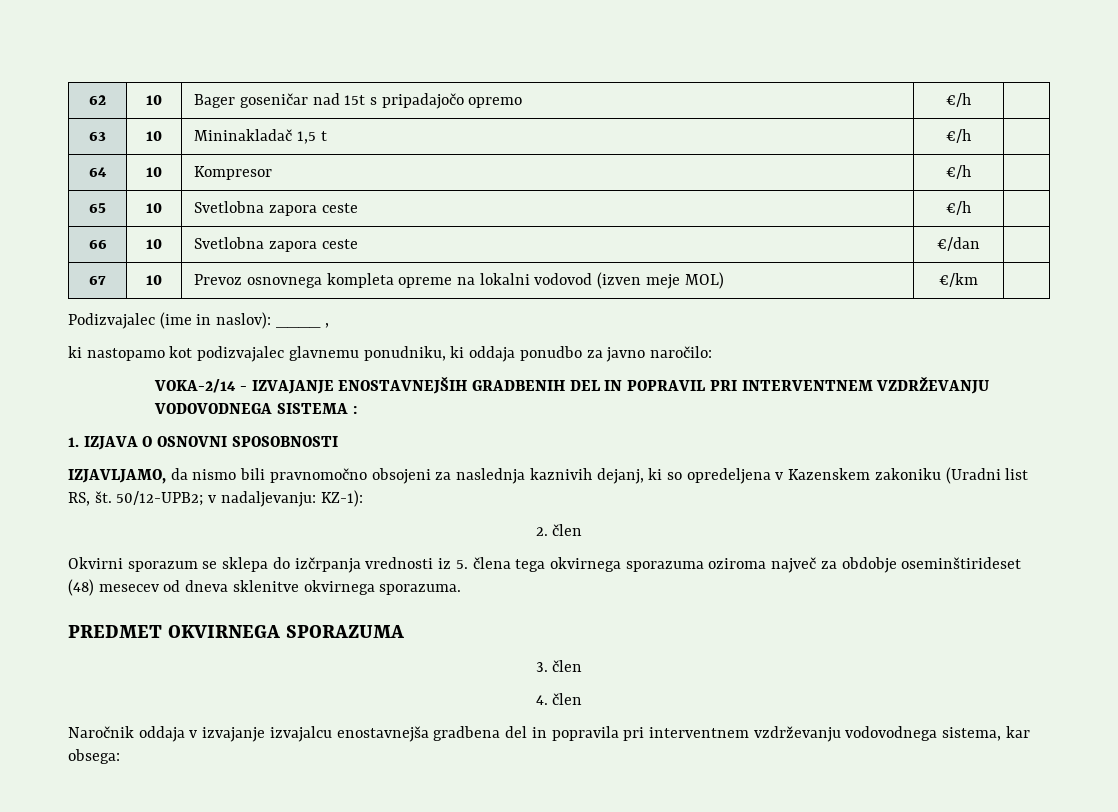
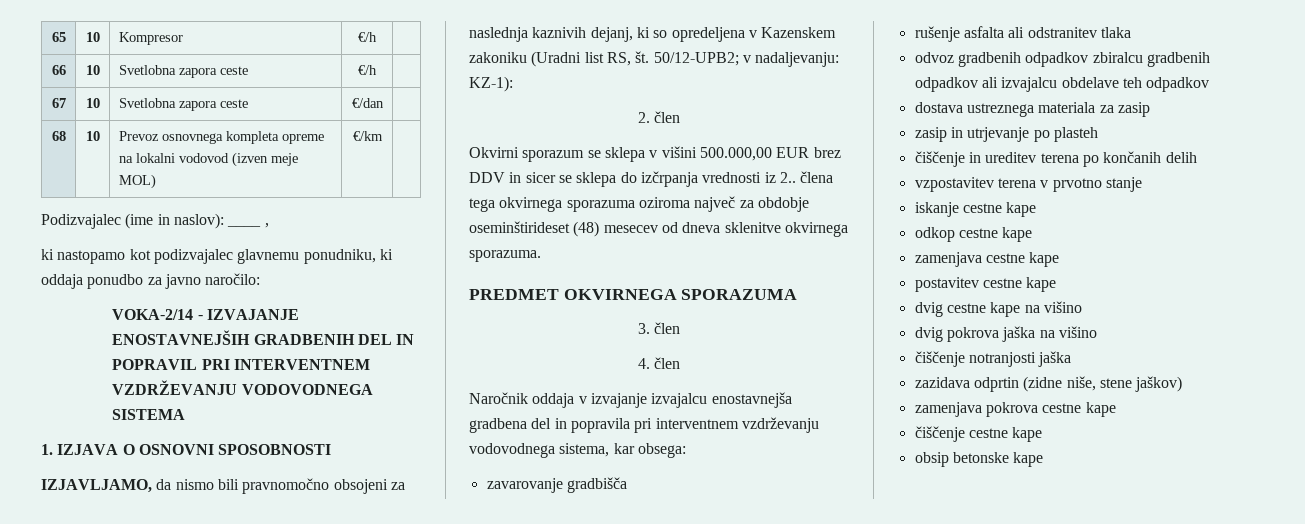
[89,95,106,105] [146,95,162,105] [194,93,523,109] [946,93,971,107] [89,132,106,141] [146,131,162,141] [194,129,327,144] [946,129,971,143] [89,167,107,177] [146,167,162,177] [194,166,273,180] [946,165,971,179] [89,203,106,213] [146,203,162,213] [194,201,358,216] 62 | 10 | Bager goseničar nad 15t s pripadajočo opremo | €/h | // 63 | 10 | Mininakladač 1,5 t | €/h | // 64 | 10 | Kompresor | €/h | // 65 | 10 | Svetlobna zapora ceste -> [51,32,66,42] [85,32,100,42] [118,32,183,45] 65 | 10 | Kompresor
(358, 244) none -> [358,65,377,75] [51,98,66,108] [85,98,100,108] [118,98,248,111] | €/h | // 67 | 10 | Svetlobna zapora ceste
[89,276,106,285] 67 -> [51,131,66,141] 68
[352,406,357,414] : -> (186, 414) none
(269, 564) none -> [649,146,841,161] [469,172,617,187] v višini 500.000,00 EUR brez DDV in sicer se sklepa
[455,560,468,569] 5. -> [779,172,796,183] 2..
(120, 756) none -> [486,477,627,493] [914,26,1131,42] [914,52,1210,67] [914,77,1210,92] [914,102,1150,117] [914,127,1098,142] [914,151,1197,167] [914,177,1142,192] [914,202,1037,217] [914,227,1033,242] [914,252,1060,267] [914,277,1057,292] [914,301,1082,317] [914,326,1097,342] [914,351,1072,367] [914,376,1183,392] [914,402,1116,417] [914,426,1043,442] [914,452,1044,467] // zavarovanje gradbišča // rušenje asfalta ali odstranitev tlaka // odvoz gradbenih odpadkov zbiralcu gradbenih odpadkov ali izvajalcu obdelave teh odpadkov // dostava ustreznega materiala za zasip // zasip in utrjevanje po plasteh // čiščenje in ureditev terena po končanih delih // vzpostavitev terena v prvotno stanje // iskanje cestne kape // odkop cestne kape // zamenjava cestne kape // postavitev cestne kape // dvig cestne kape na višino // dvig pokrova jaška na višino // čiščenje notranjosti jaška // zazidava odprtin (zidne niše, stene jaškov) // zamenjava pokrova cestne kape // čiščenje cestne kape // obsip betonske kape

